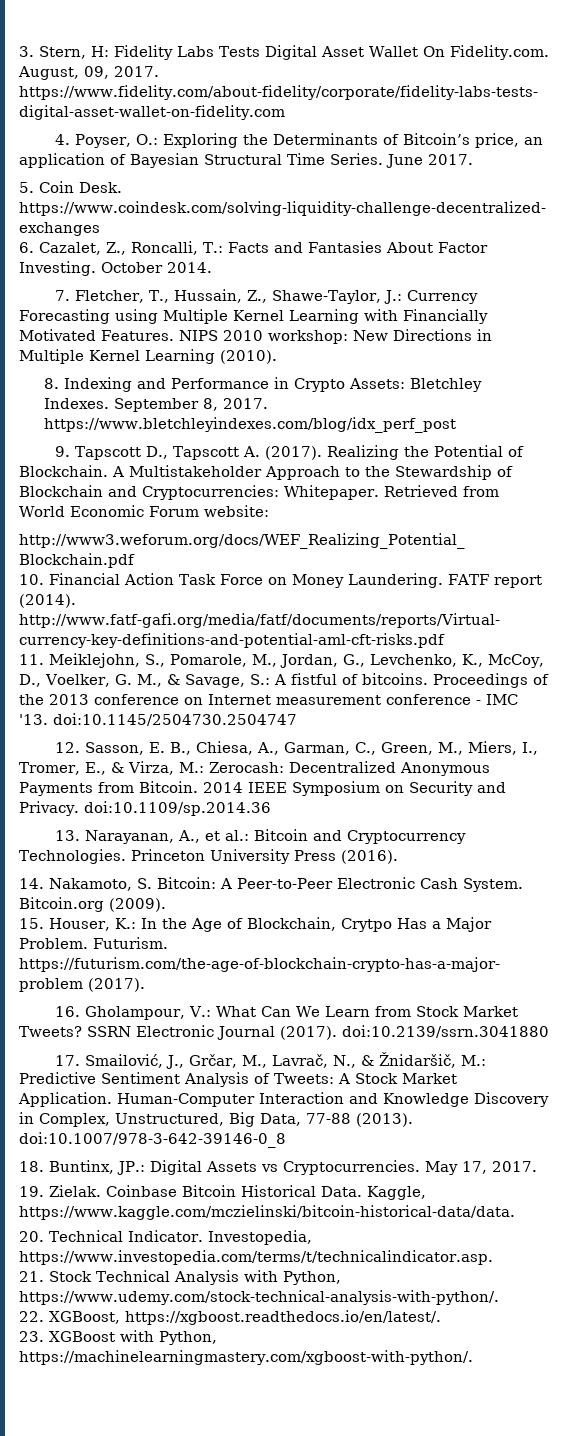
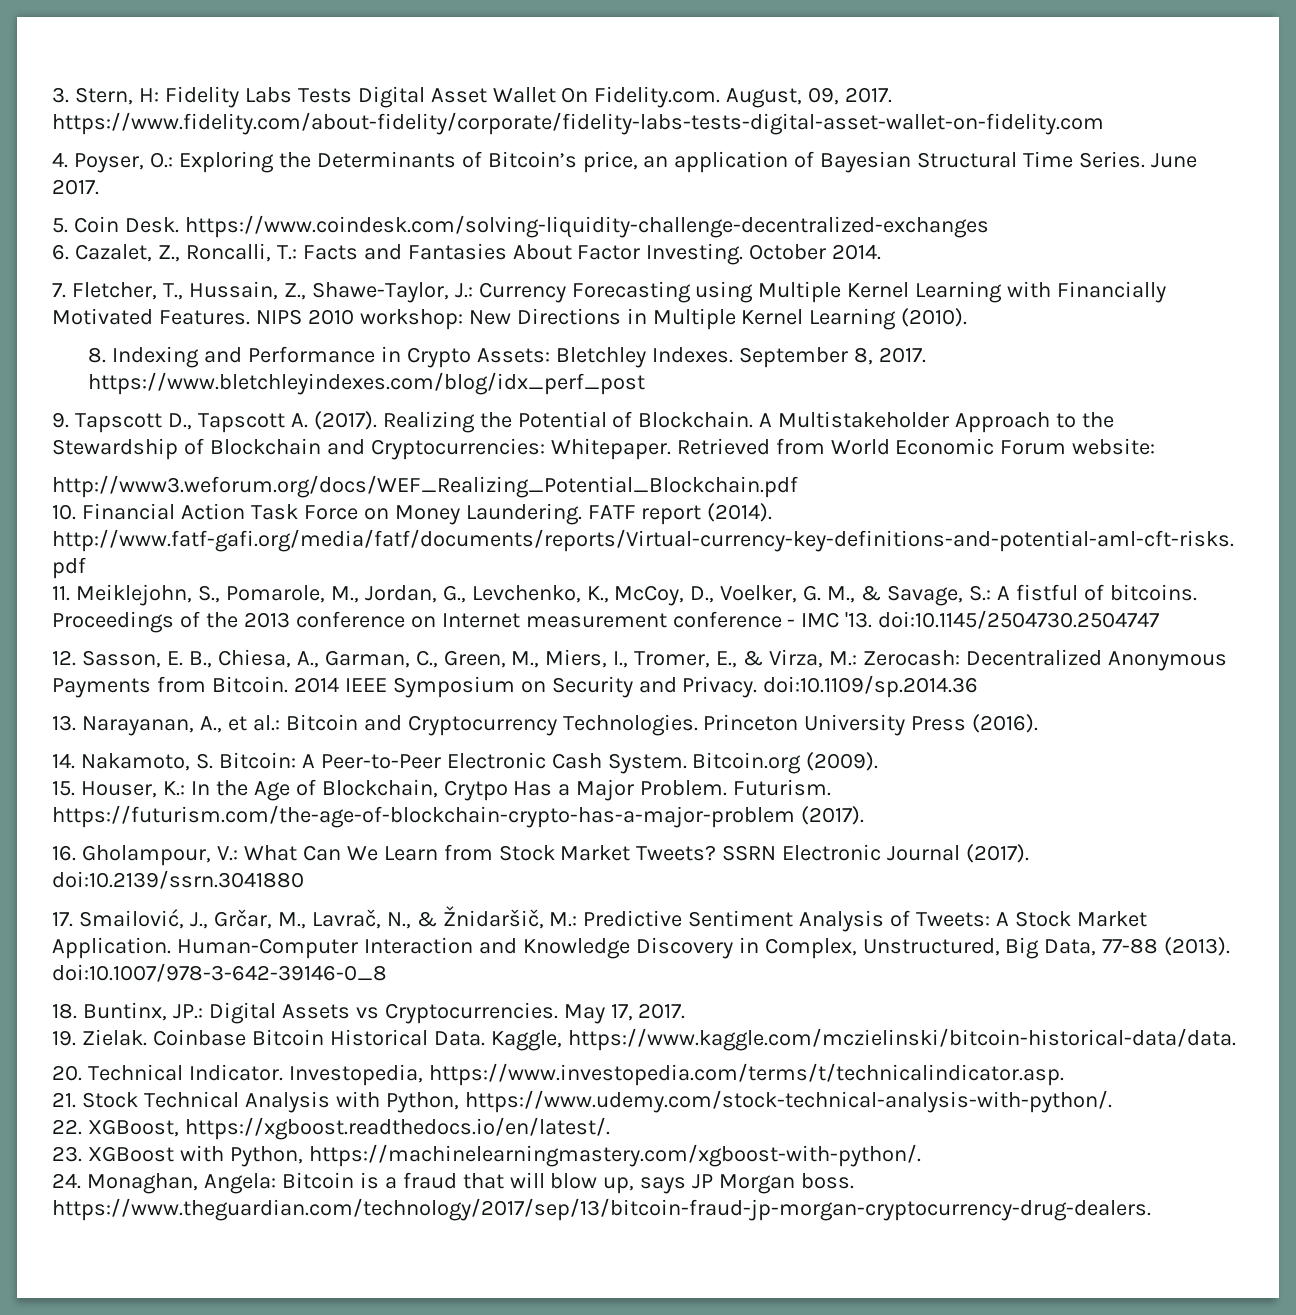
(473, 1357) none -> [52,1172,855,1194] [52,1198,1151,1221] // 24. Monaghan, Angela: Bitcoin is a fraud that will blow up, says JP Morgan boss. https://www.theguardian.com/technology/2017/sep/13/bitcoin-fraud-jp-morgan-cryptocurrency-drug-dealers.

